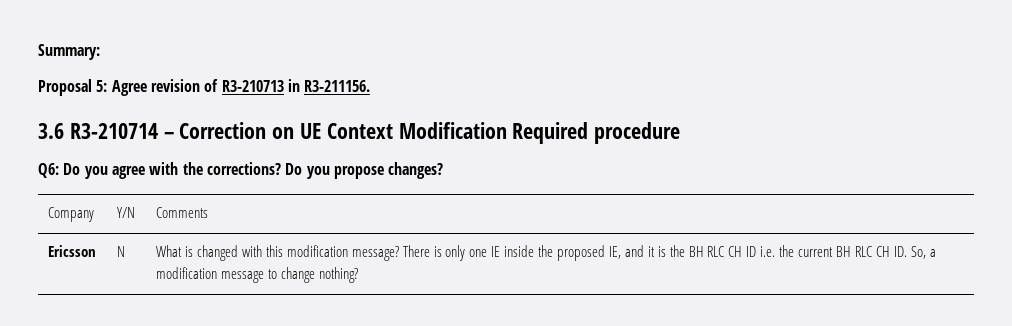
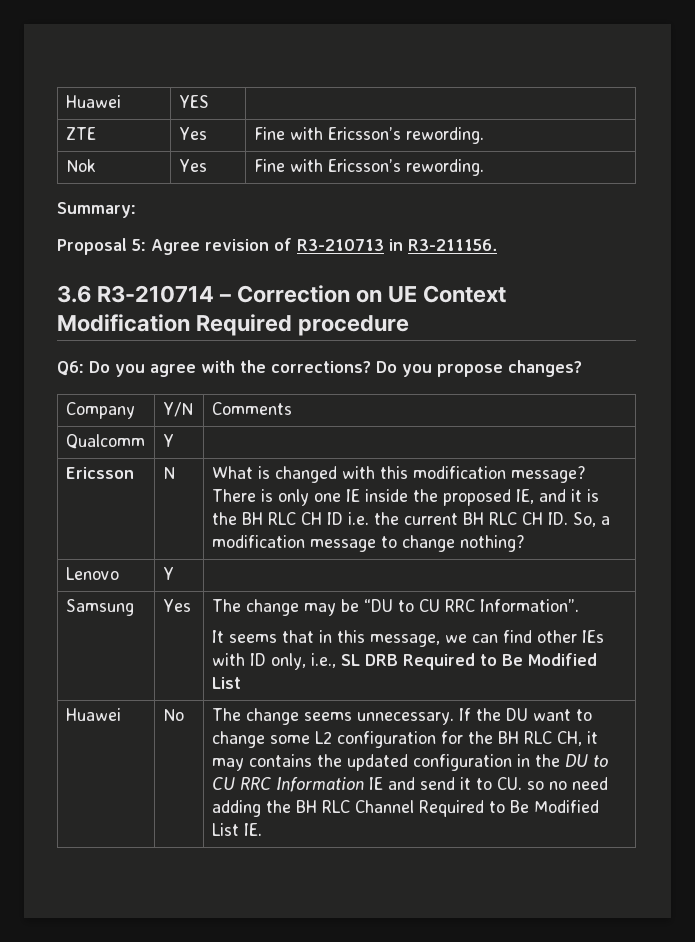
(38, 52) none -> [65,95,121,108] [178,95,209,108] [65,127,96,140] [178,127,207,140] [253,127,484,144] [65,159,96,172] [178,159,207,172] [253,159,484,176] Huawei | YES | // ZTE | Yes | Fine with Ericsson’s rewording. // Nok | Yes | Fine with Ericsson’s rewording. //
(209, 212) none -> [65,434,145,449] [162,434,174,447] // Qualcomm | Y |
(358, 275) none -> [65,567,119,580] [162,567,174,580] [65,599,134,616] [162,599,191,612] [211,599,579,616] [211,630,604,647] [211,653,597,670] [211,677,241,689] [65,708,121,721] [162,709,184,721] [211,708,592,725] [211,731,598,748] [211,754,608,771] [211,777,608,792] [211,800,599,817] [211,823,262,836] // Lenovo | Y | // Samsung | Yes | The change may be “DU to CU RRC Information”. // It seems that in this message, we can find other IEs with ID only, i.e., SL DRB Required to Be Modified List // Huawei | No | The change seems unnecessary. If the DU want to change some L2 configuration for the BH RLC CH, it may contains the updated configuration in the DU to CU RRC Information IE and send it to CU. so no need adding the BH RLC Channel Required to Be Modified List IE.

